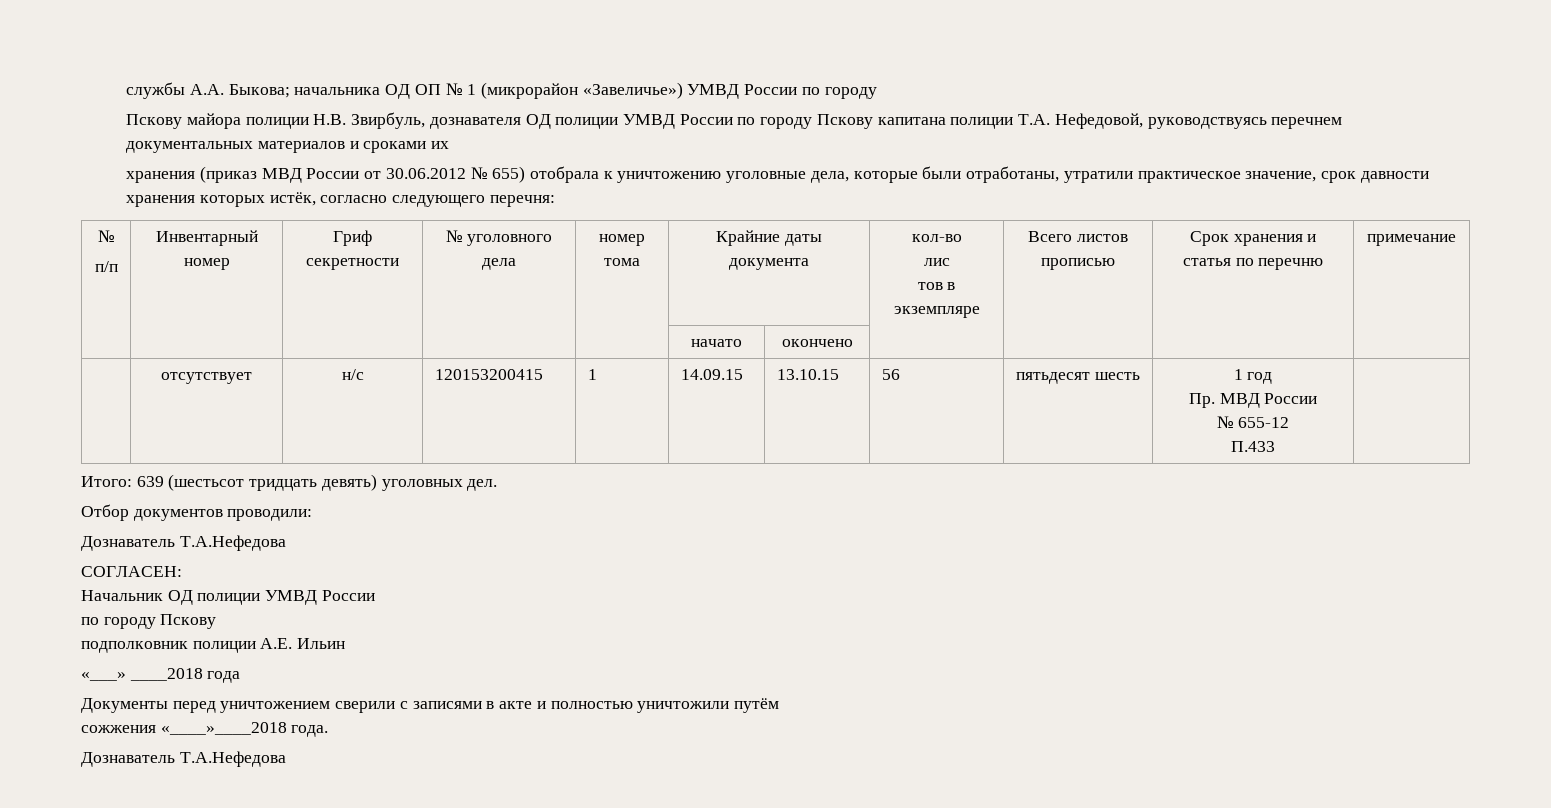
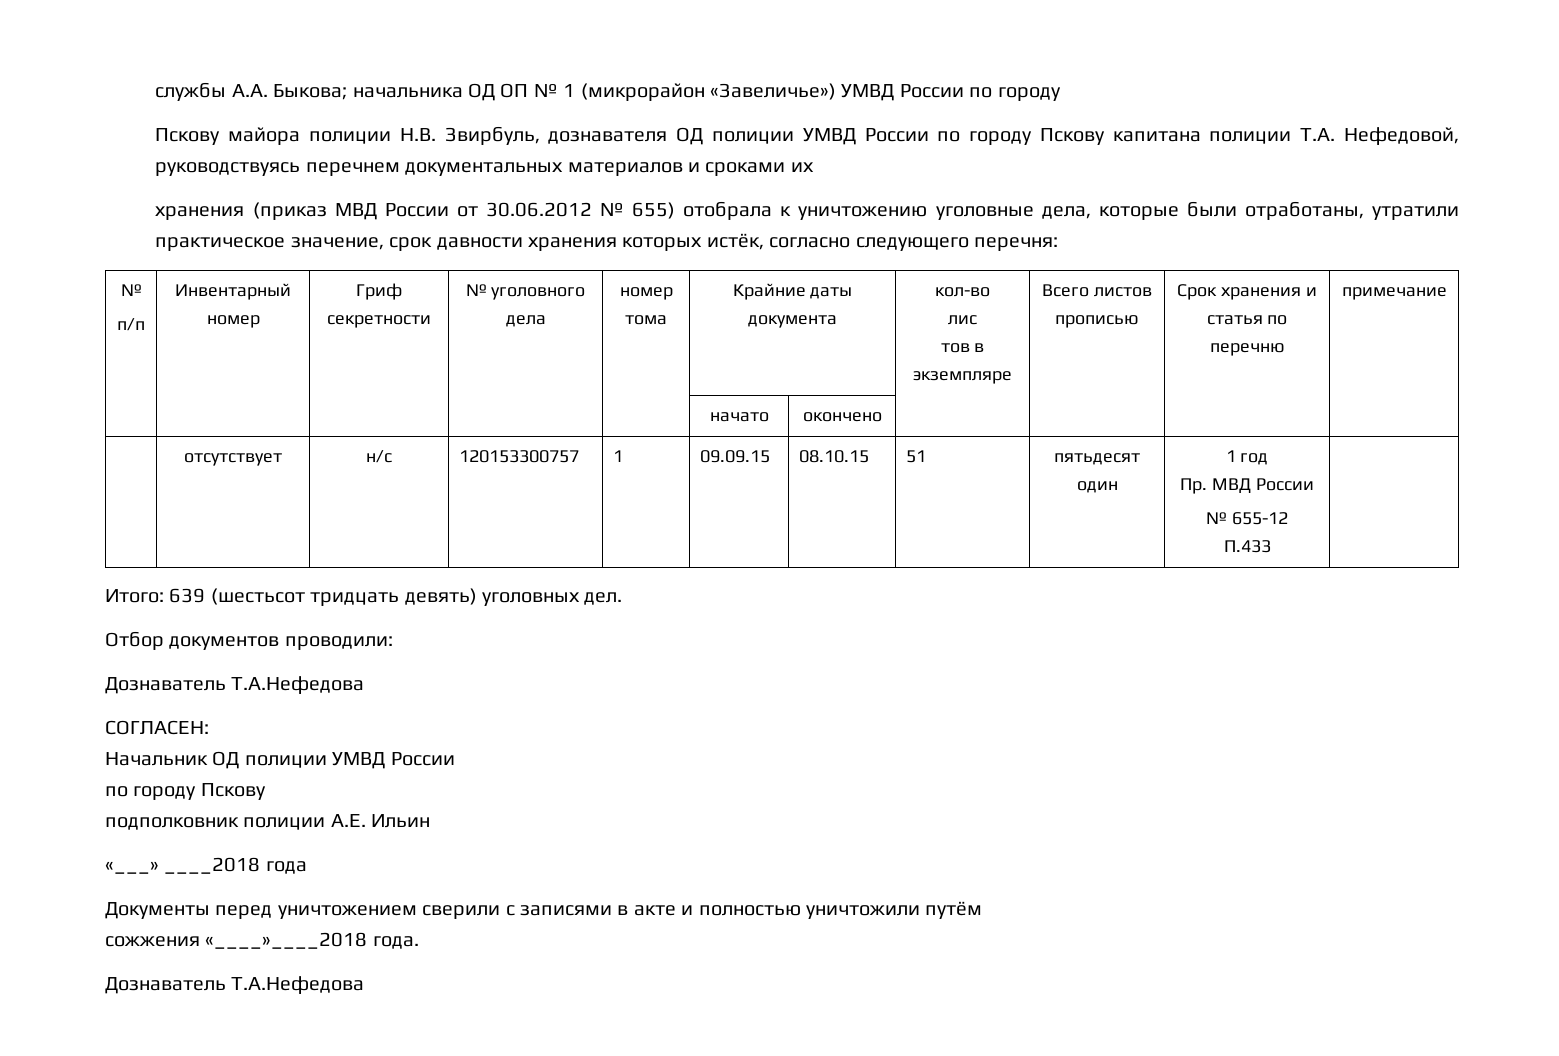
[434,369,543,380] [587,369,597,380] [680,369,743,380] [776,369,839,380] [881,369,900,380] 120153200415 | 1 | 14.09.15 | 13.10.15 | 56 -> [459,450,580,463] [613,450,624,462] [700,450,771,463] [799,450,870,463] [906,450,927,463] 120153300757 | 1 | 09.09.15 | 08.10.15 | 51
[1094,372,1140,380] шесть -> [1076,481,1118,493] один

